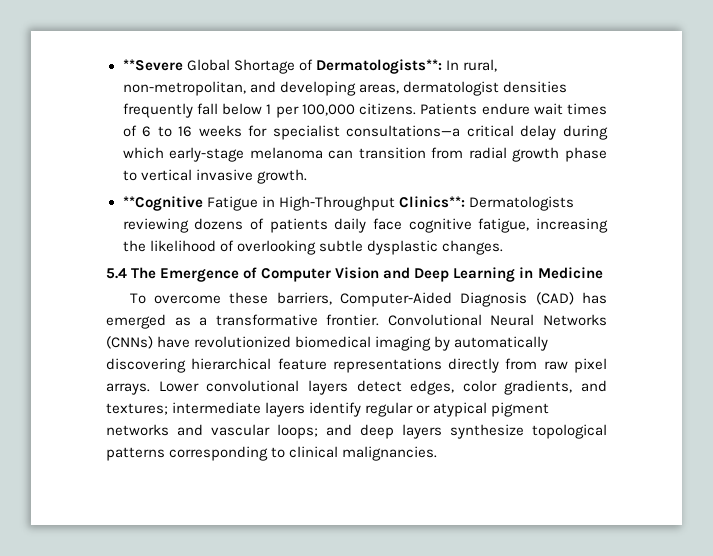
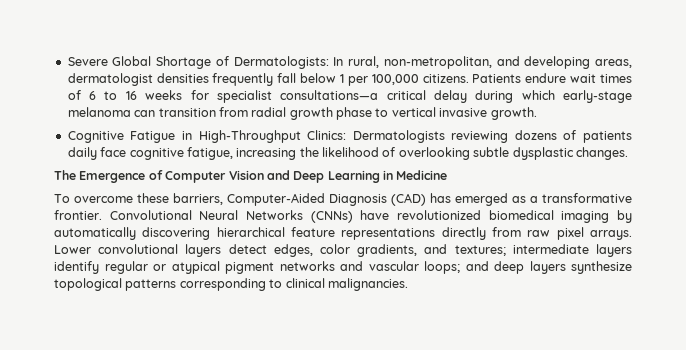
[122,59,183,71] **Severe -> [67,57,108,66] Severe
[315,59,442,74] Dermatologists**: -> [233,56,329,69] Dermatologists:
[122,196,203,211] **Cognitive -> [67,131,124,143] Cognitive
[398,196,465,208] Clinics**: -> [307,130,347,140] Clinics:
[106,268,127,279] 5.4 -> (628, 153) none

